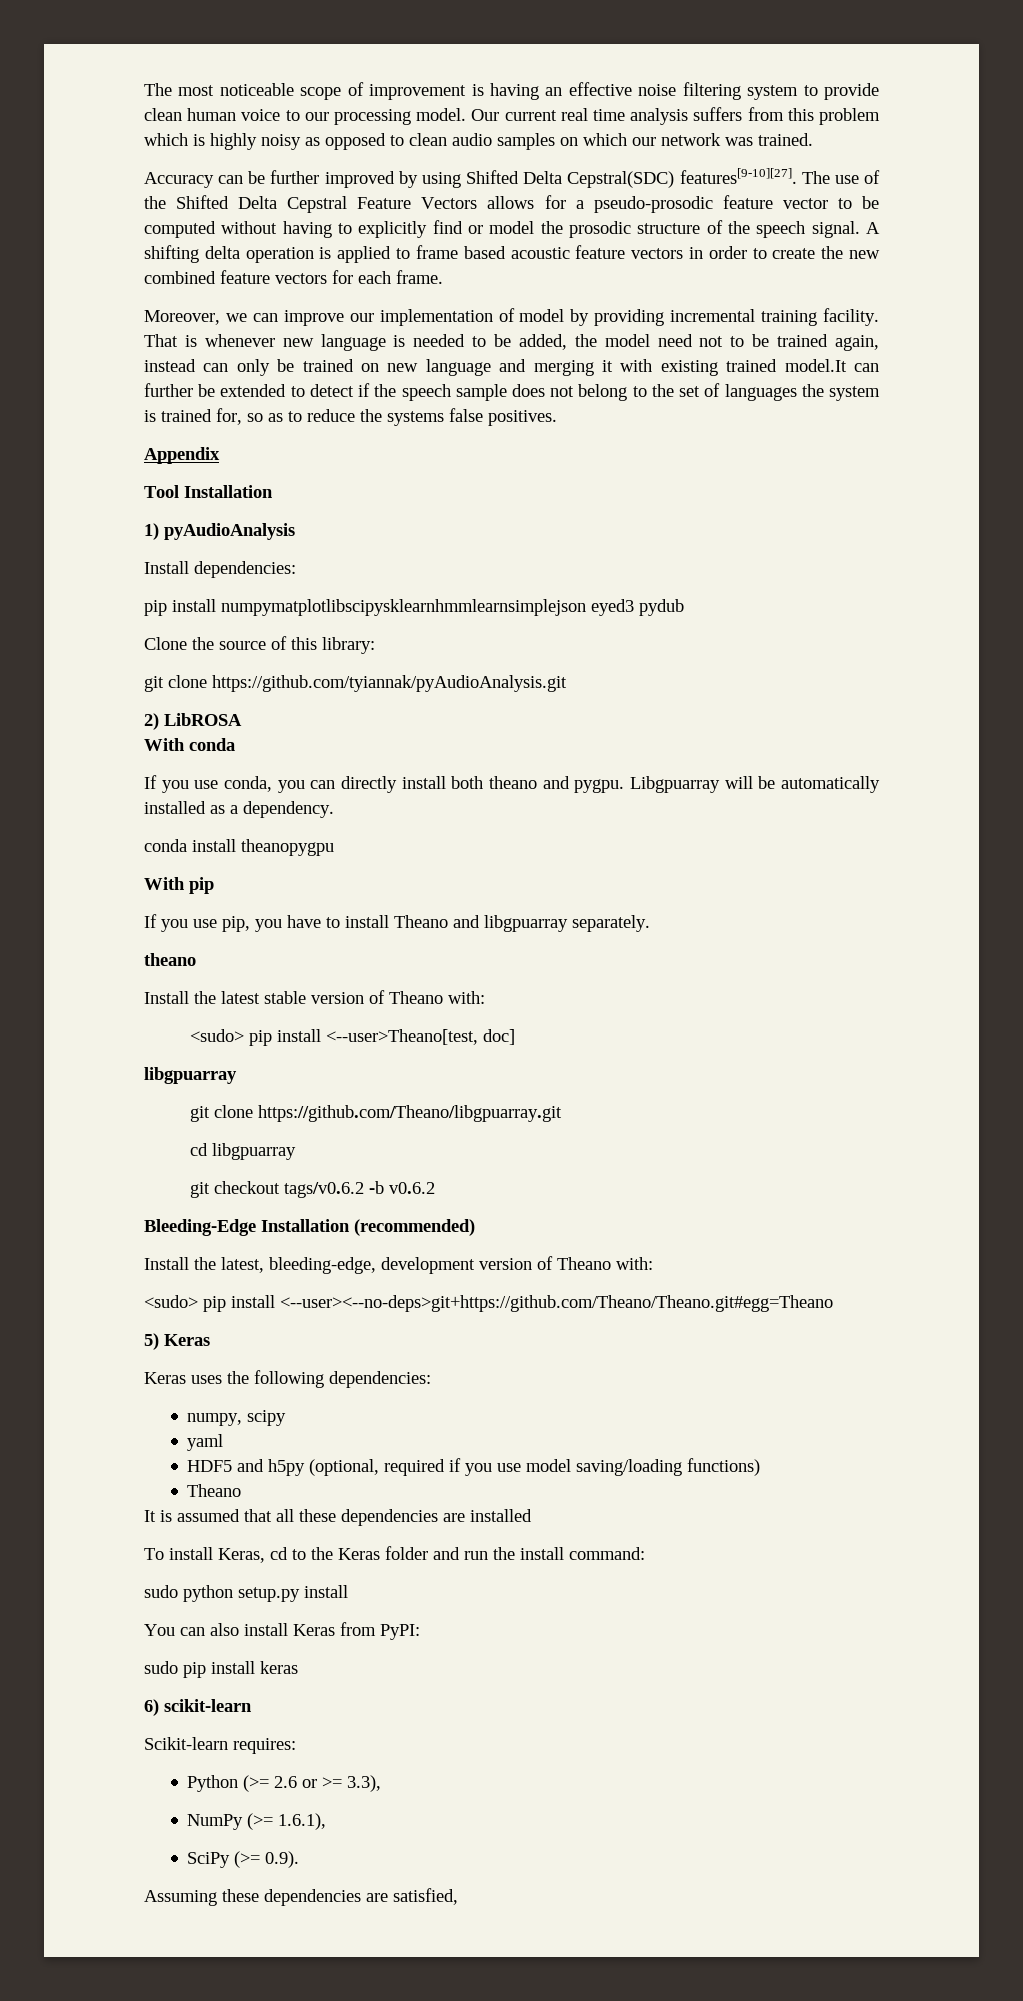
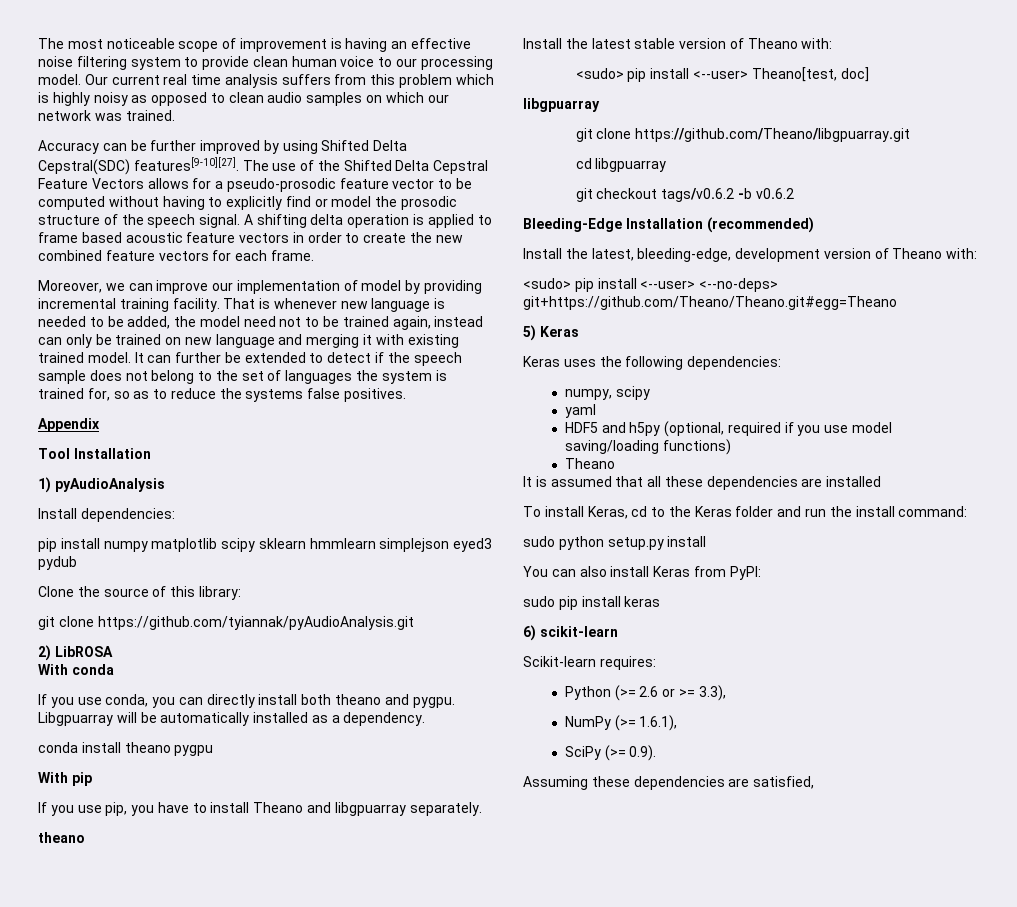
[784,359,847,372] model.It -> [87,352,144,363] model. It
[221,599,586,616] numpymatplotlibscipysklearnhmmlearnsimplejson -> [103,538,450,552] numpy matplotlib scipy sklearn hmmlearn simplejson
[241,839,334,856] theanopygpu -> [124,742,214,756] theano pygpu
[326,1029,479,1045] <--user>Theano[test, -> [692,67,837,82] <--user> Theano[test,
[280,1295,833,1312] <--user><--no-deps>git+https://github.com/Theano/Theano.git#egg=Theano -> [640,278,779,292] [523,296,897,310] <--user> <--no-deps> git+https://github.com/Theano/Theano.git#egg=Theano

